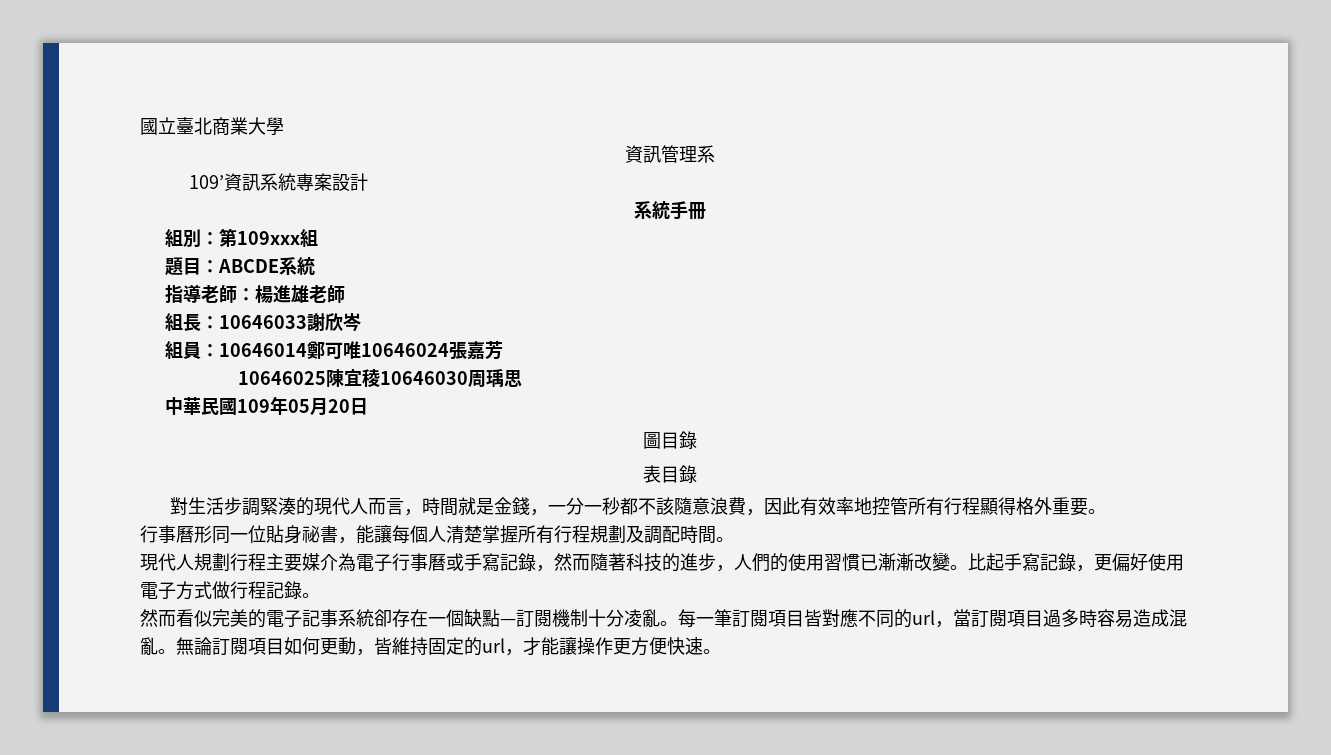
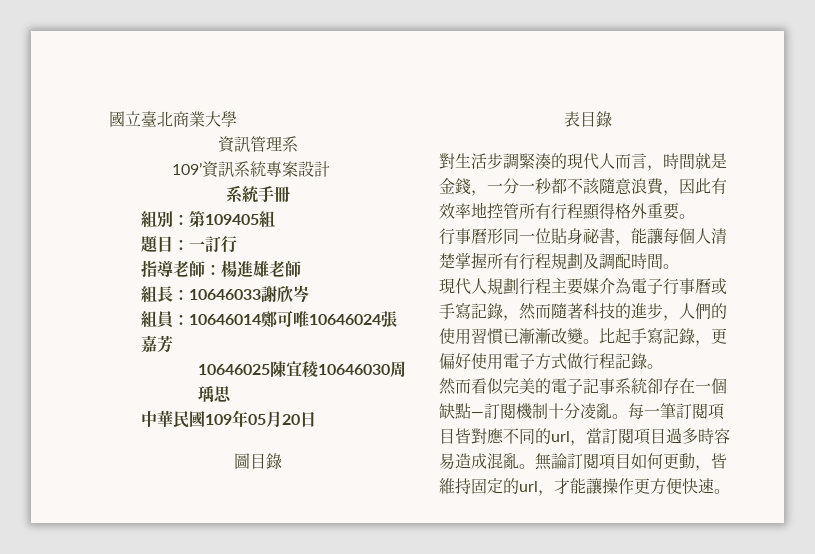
[236,231,300,245] 109xxx -> [204,214,259,225] 109405
[217,257,315,276] ABCDE系統 -> [188,236,237,253] 一訂行

